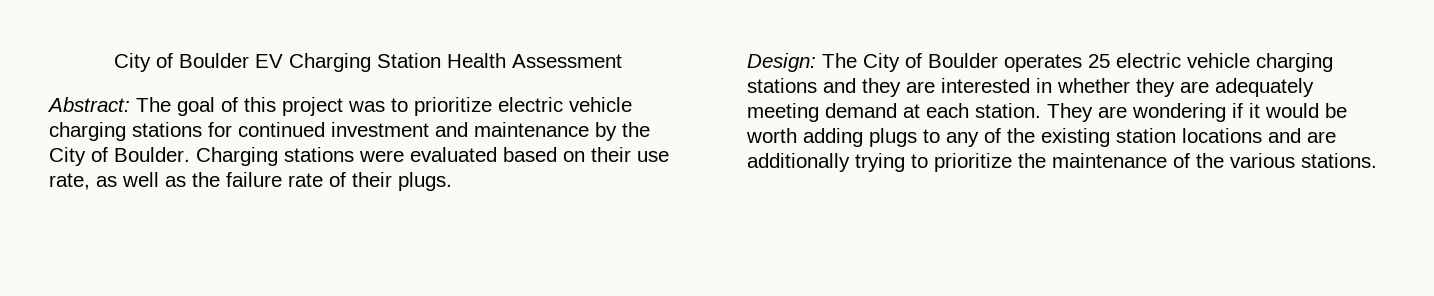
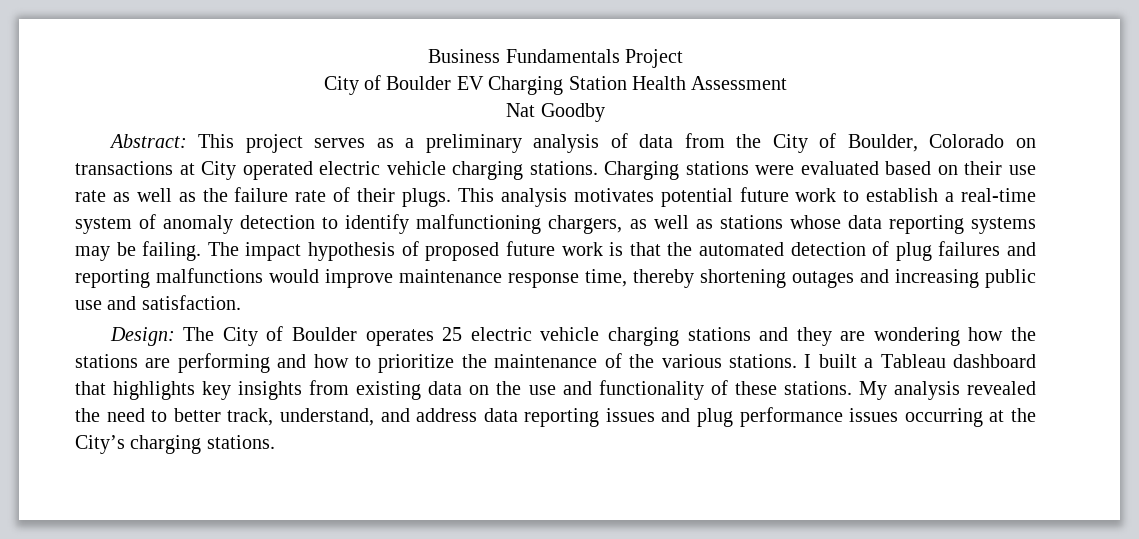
(114, 62) none -> [428,49,683,68] Business Fundamentals Project //
(622, 61) none -> [506,103,605,122] // Nat Goodby
[136,97,632,116] [49,122,650,141] [49,147,190,166] The goal of this project was to prioritize electric vehicle charging stations for continued investment and maintenance by the City of Boulder. -> [198,133,1036,153] [75,161,598,180] This project serves as a preliminary analysis of data from the City of Boulder, Colorado on transactions at City operated electric vehicle charging stations.
[49,173,90,190] rate, -> [75,190,106,202] rate
(452, 181) none -> [457,187,1037,207] [75,214,1037,234] [75,241,1036,261] [75,268,1036,288] [75,295,241,310] This analysis motivates potential future work to establish a real-time system of anomaly detection to identify malfunctioning chargers, as well as stations whose data reporting systems may be failing. The impact hypothesis of proposed future work is that the automated detection of plug failures and reporting malfunctions would improve maintenance response time, thereby shortening outages and increasing public use and satisfaction.
[941,78,1314,97] [747,103,1347,122] [746,128,1336,147] [747,153,905,172] interested in whether they are adequately meeting demand at each station. They are wondering if it would be worth adding plugs to any of the existing station locations and are additionally trying -> [873,327,1036,346] [75,353,349,373] wondering how the stations are performing and how
(1377, 160) none -> [804,354,1036,368] [75,380,1036,400] [75,407,1037,427] [75,435,275,454] I built a Tableau dashboard that highlights key insights from existing data on the use and functionality of these stations. My analysis revealed the need to better track, understand, and address data reporting issues and plug performance issues occurring at the City’s charging stations.

